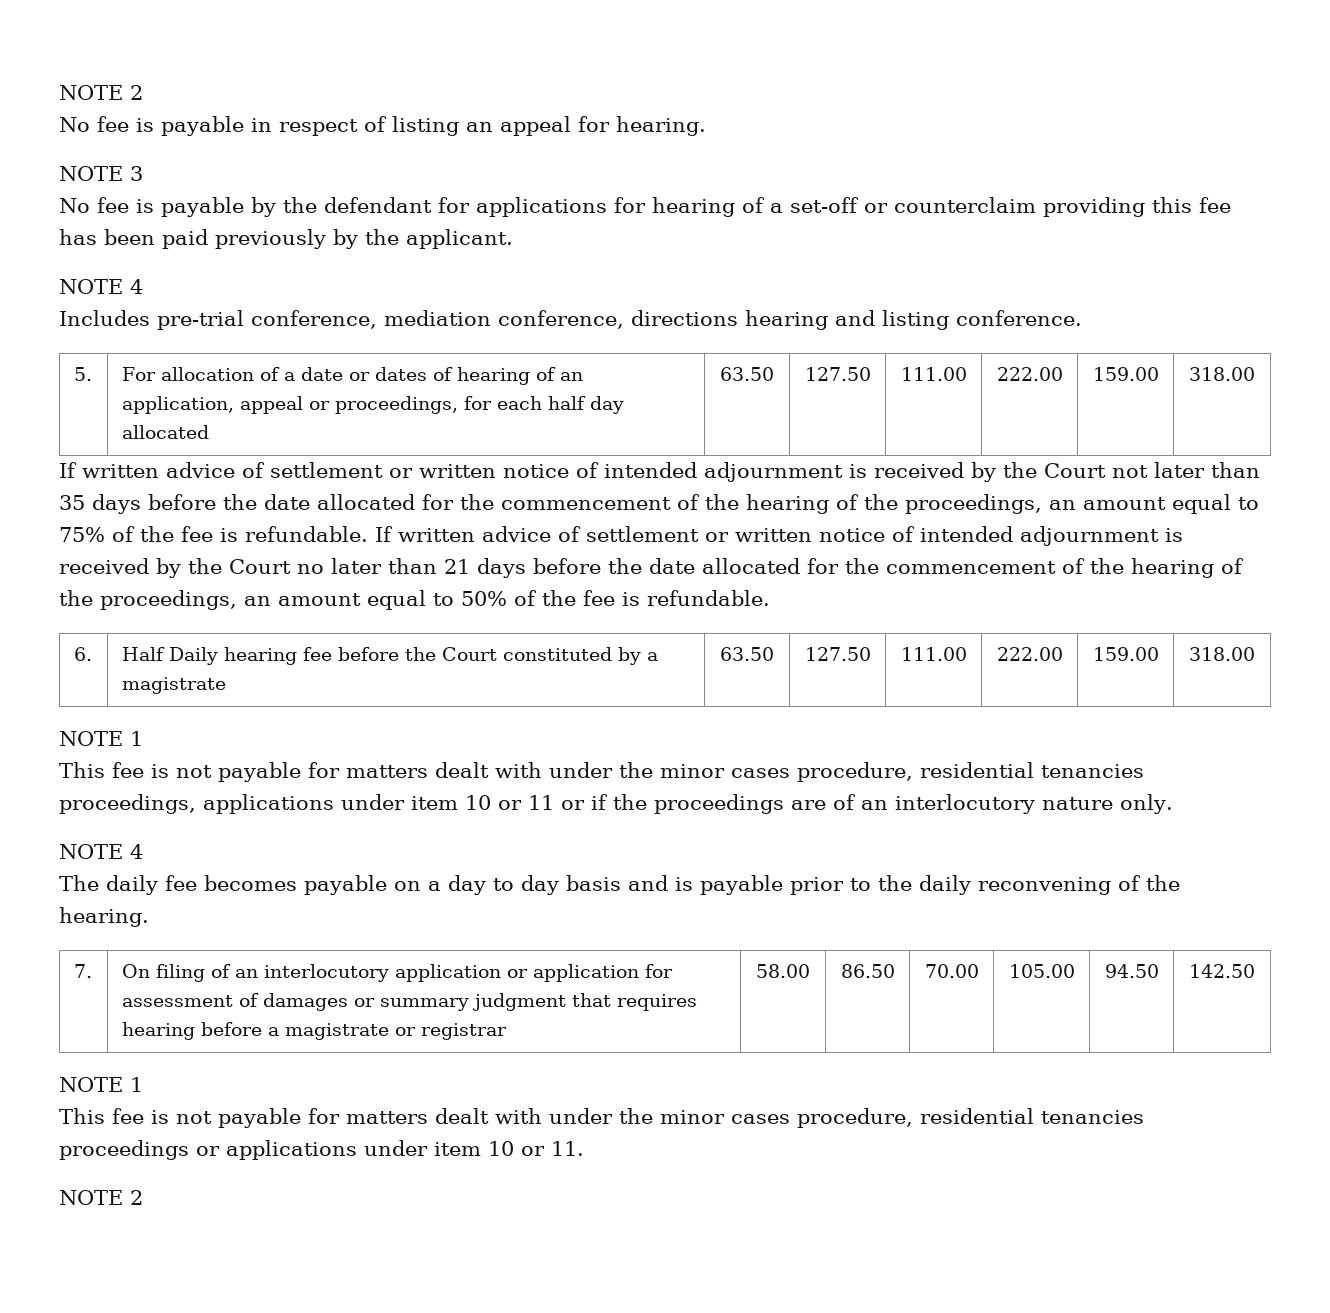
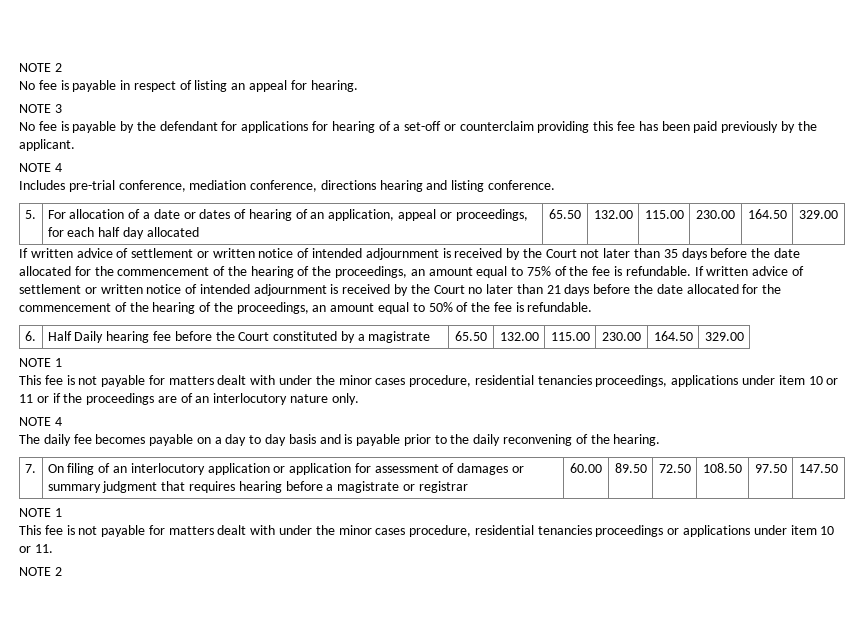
[720,367,774,381] [804,367,871,381] [900,367,967,381] [996,367,1063,381] [1092,367,1159,381] [1189,367,1255,381] 63.50 | 127.50 | 111.00 | 222.00 | 159.00 | 318.00 -> [549,209,581,219] [593,210,633,219] [644,210,684,219] [696,210,735,219] [747,209,787,219] [799,210,838,219] 65.50 | 132.00 | 115.00 | 230.00 | 164.50 | 329.00
[720,647,774,661] [804,647,871,661] [900,647,967,661] [996,647,1063,661] [1092,647,1159,661] [1189,647,1255,661] 63.50 | 127.50 | 111.00 | 222.00 | 159.00 | 318.00 -> [455,331,487,341] [499,332,539,341] [550,332,590,341] [602,332,641,341] [653,331,693,341] [704,332,744,341] 65.50 | 132.00 | 115.00 | 230.00 | 164.50 | 329.00
[756,964,810,978] [840,964,895,978] [924,964,979,978] [1008,964,1075,978] [1104,964,1159,978] [1189,964,1255,978] 58.00 | 86.50 | 70.00 | 105.00 | 94.50 | 142.50 -> [570,463,602,473] [614,463,647,473] [658,464,691,473] [703,463,742,473] [754,464,787,473] [799,464,838,473] 60.00 | 89.50 | 72.50 | 108.50 | 97.50 | 147.50

